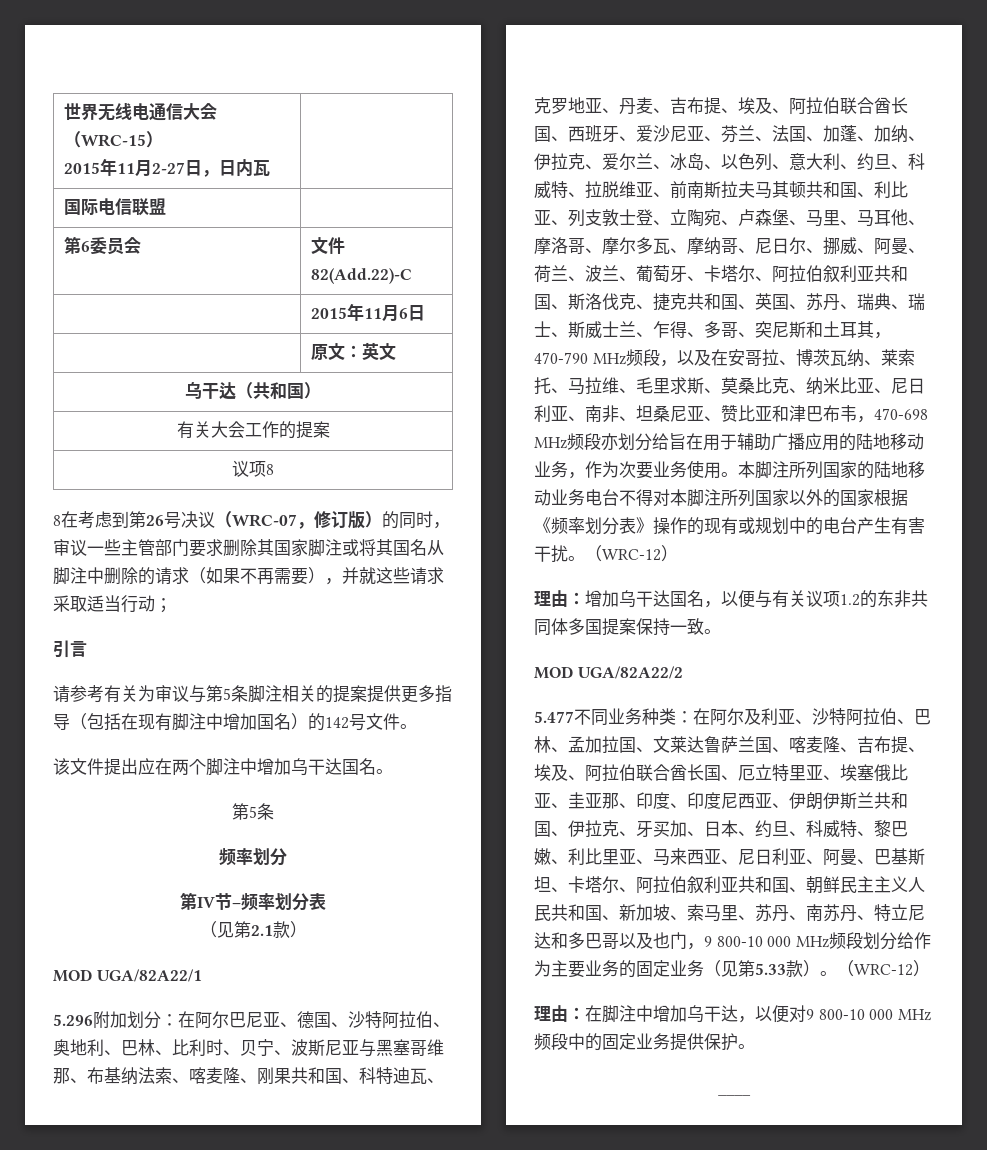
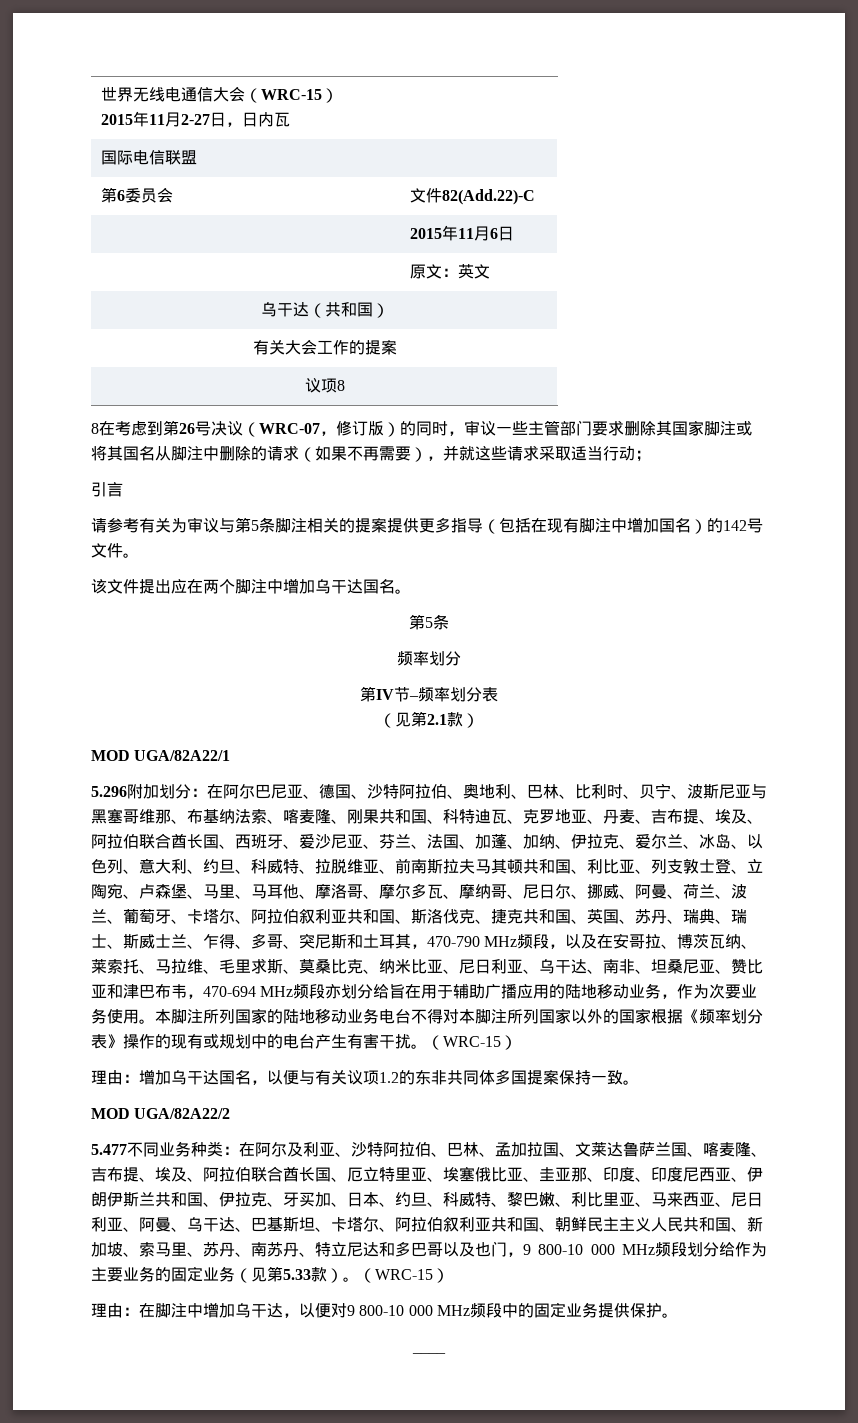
(585, 418) none -> [539,959,603,974] 乌干达、
[874,408,928,420] 470-698 -> [203,986,256,997] 470-694
[602,549,661,561] WRC-12 -> [443,1036,501,1047] WRC-15
(874, 861) none -> [187,1217,251,1232] 乌干达、
[854,964,913,976] WRC-12 -> [375,1269,433,1280] WRC-15

